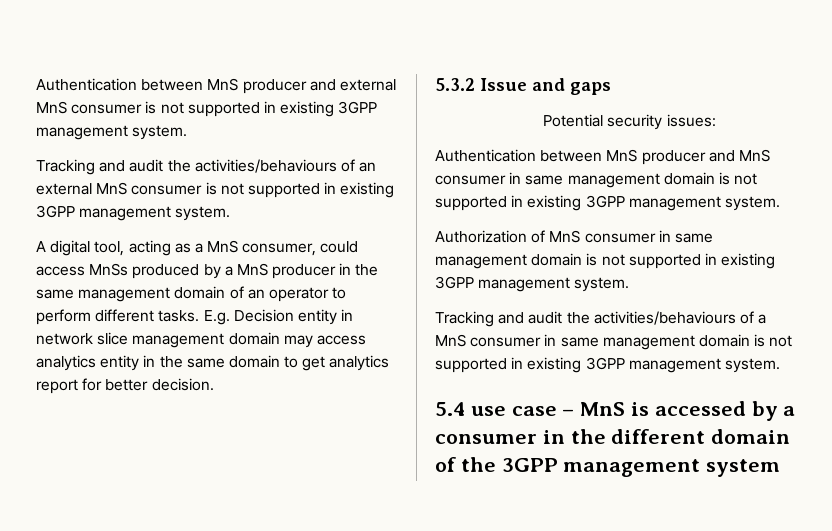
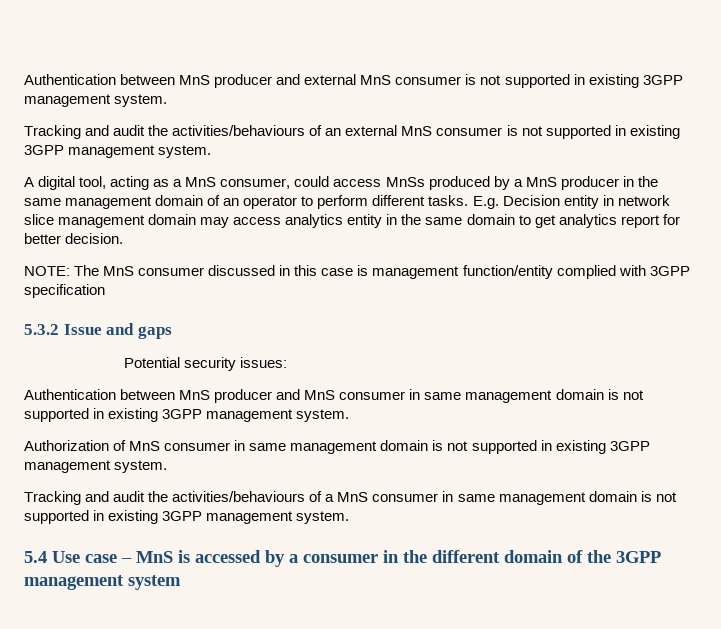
(214, 384) none -> [24,265,690,279] [24,284,105,298] // NOTE: The MnS consumer discussed in this case is management function/entity complied with 3GPP specification
[470,406,506,416] use -> [52,551,80,563] Use

